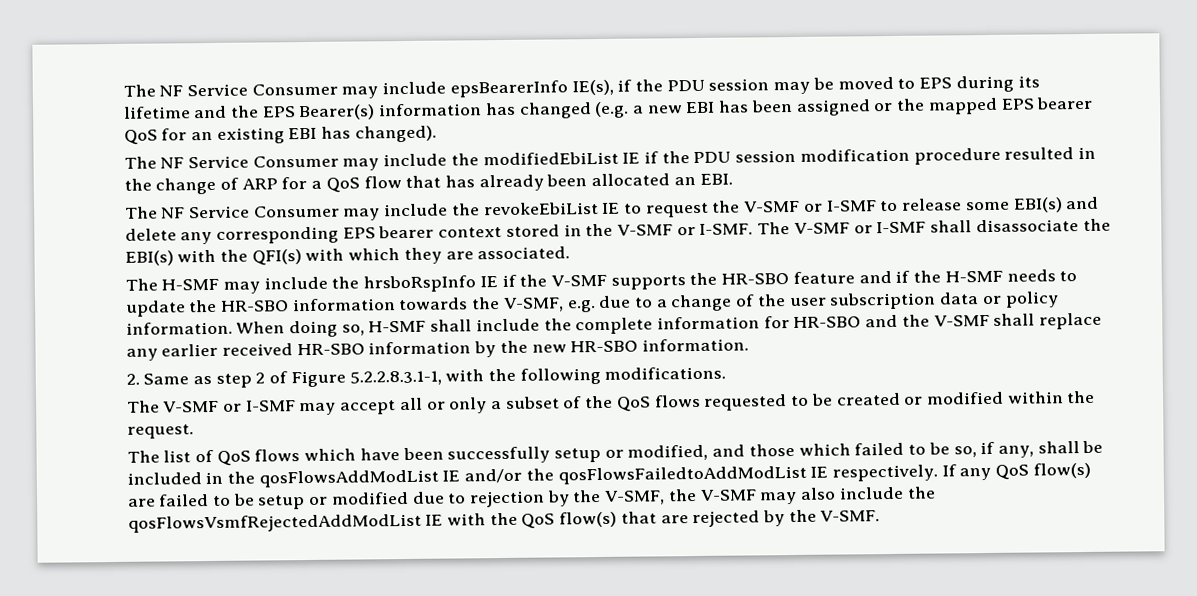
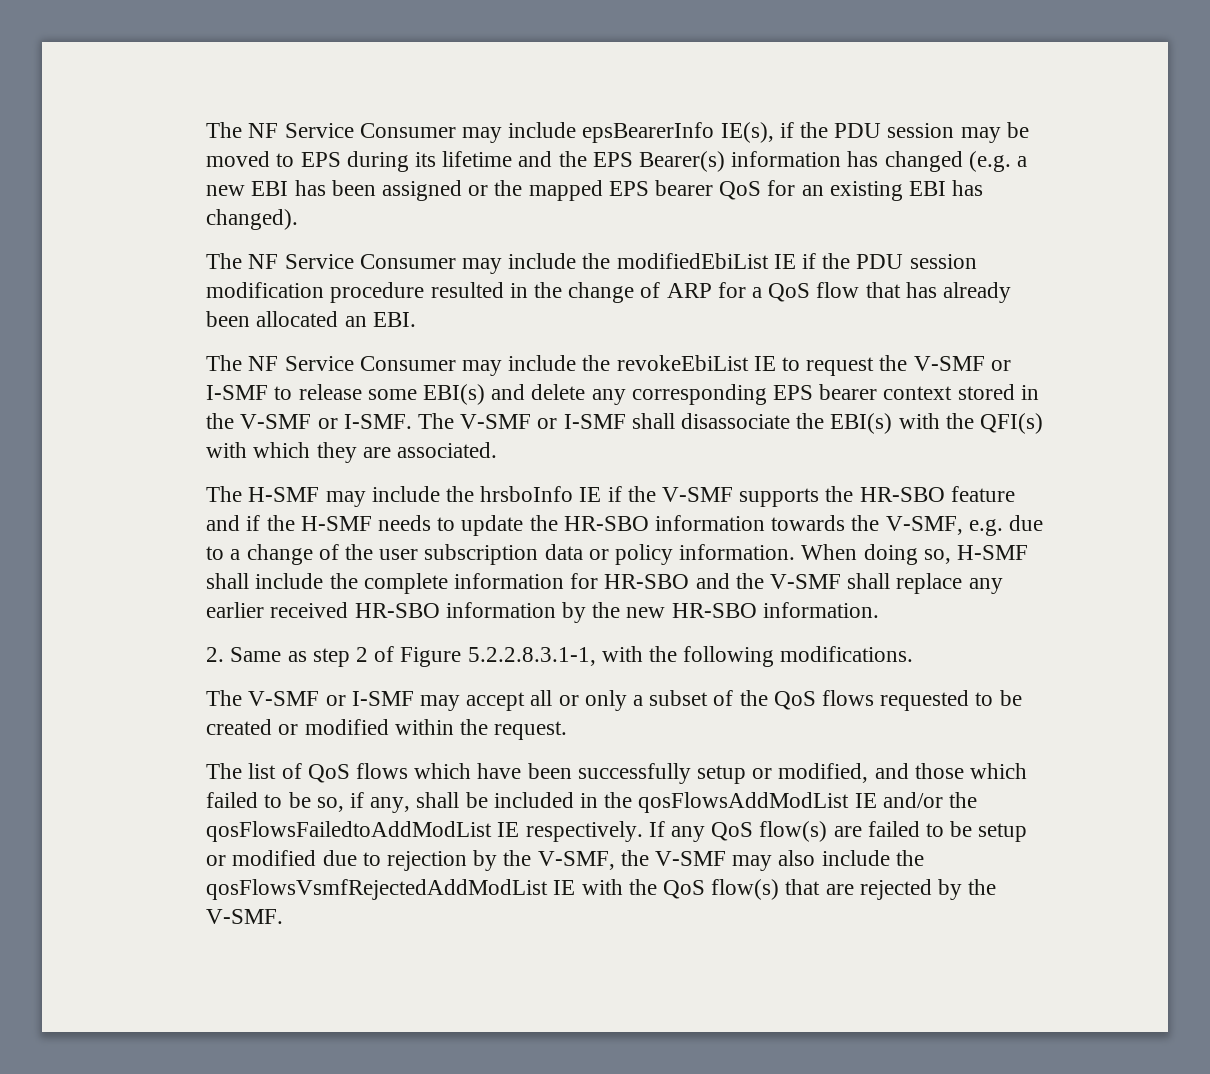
[363,275,477,293] hrsboRspInfo -> [480,486,574,502] hrsboInfo

